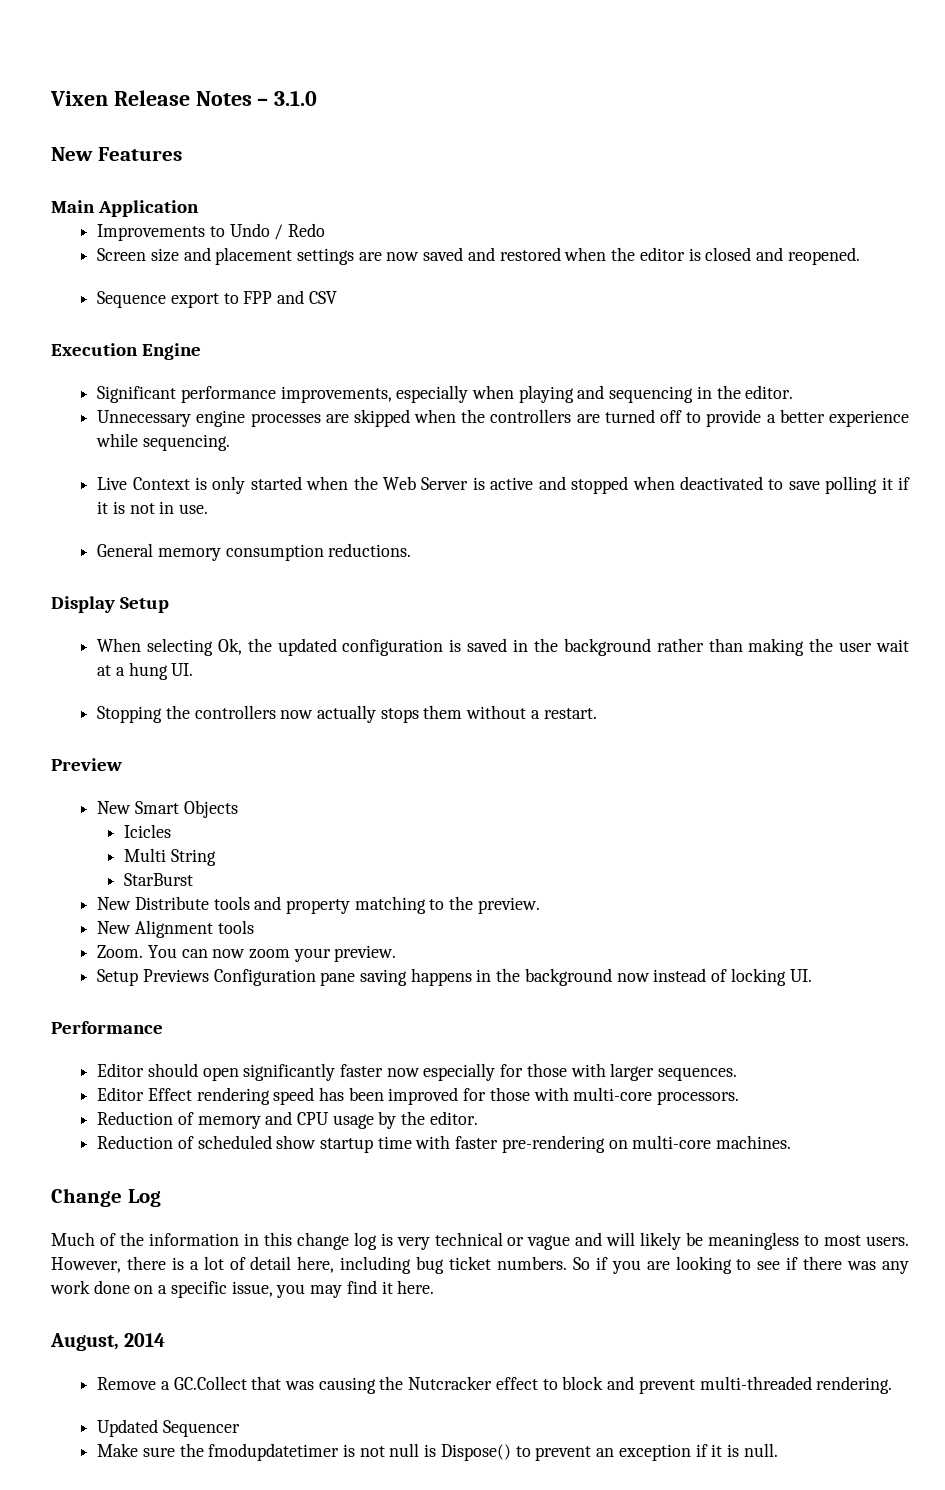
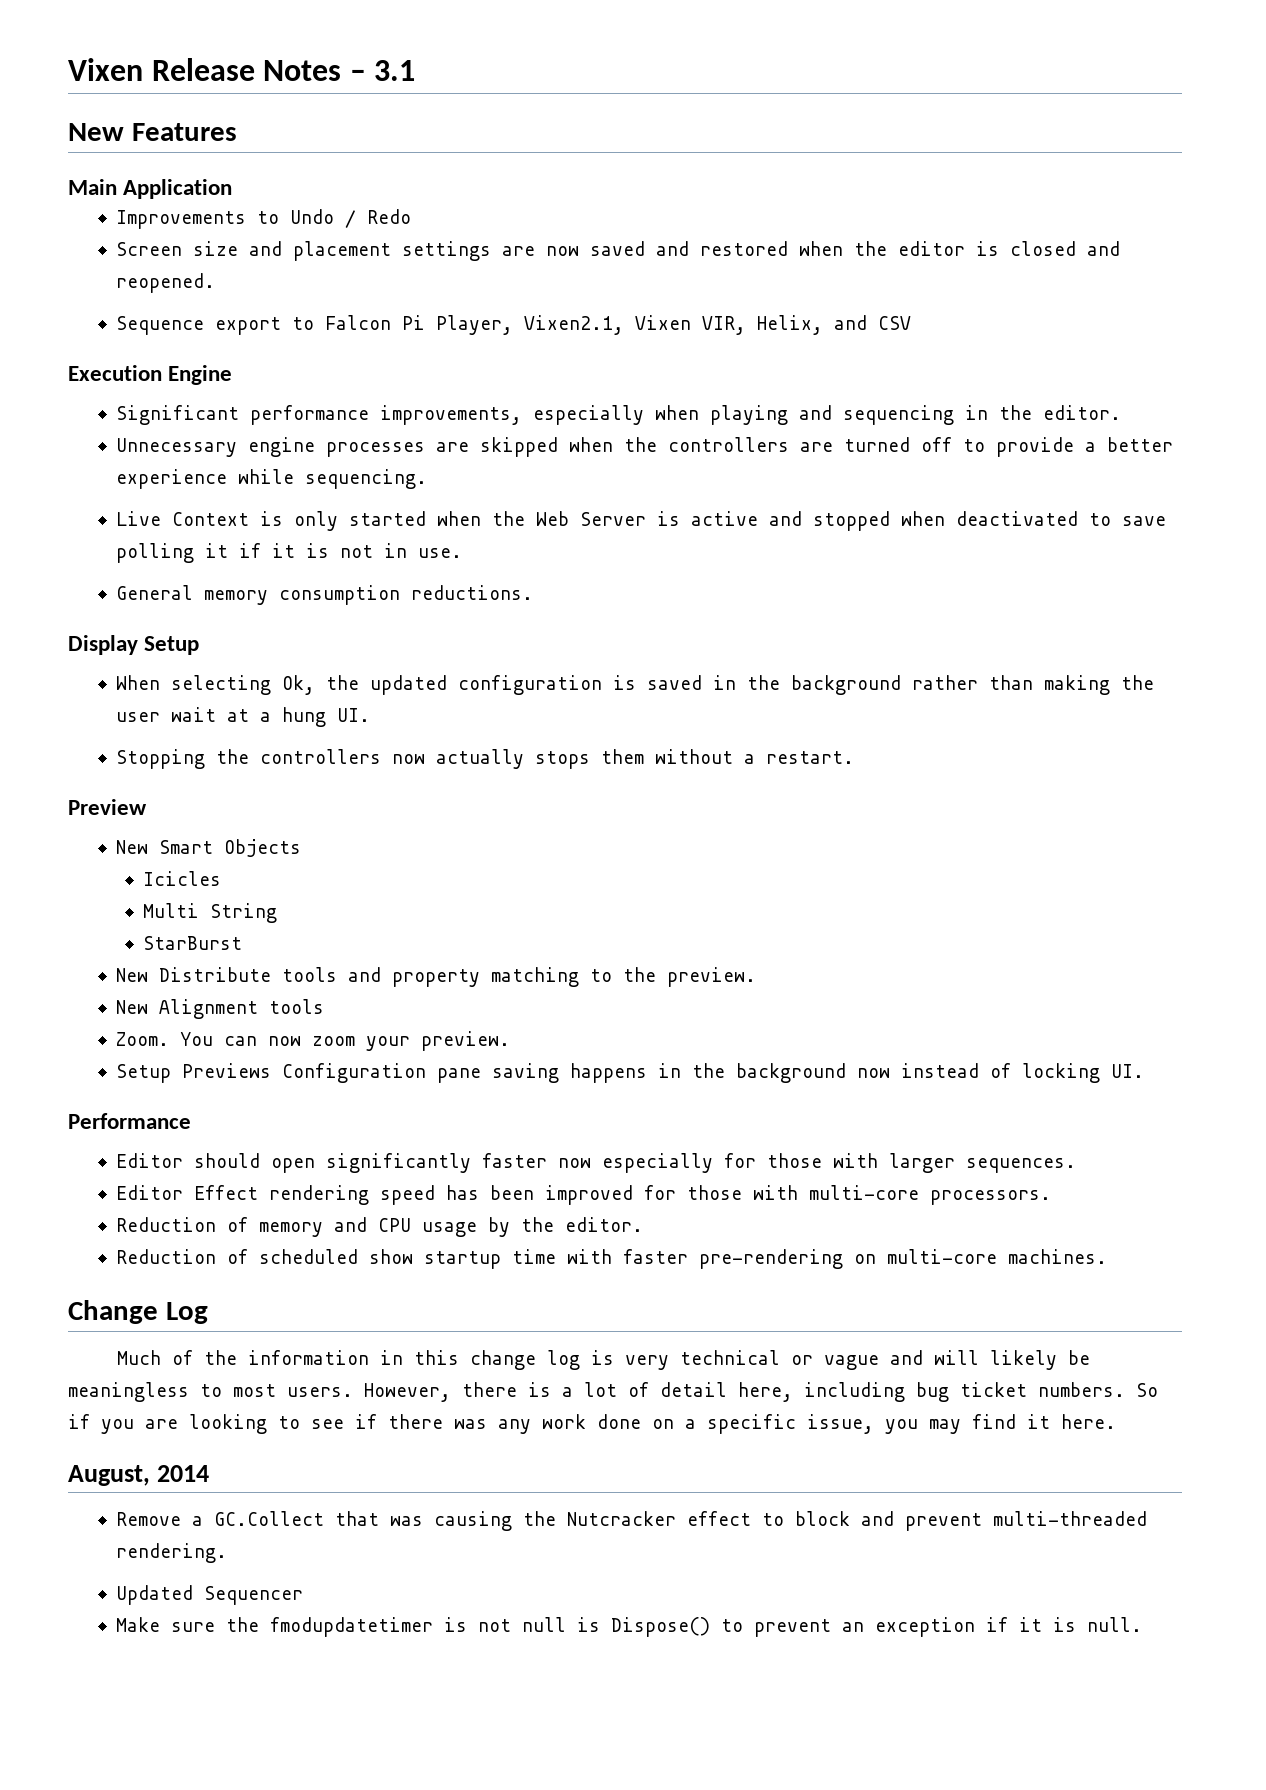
[274,90,318,106] 3.1.0 -> [374,60,416,81] 3.1
[243,291,273,304] FPP -> [324,315,823,335] Falcon Pi Player, Vixen2.1, Vixen VIR, Helix,

